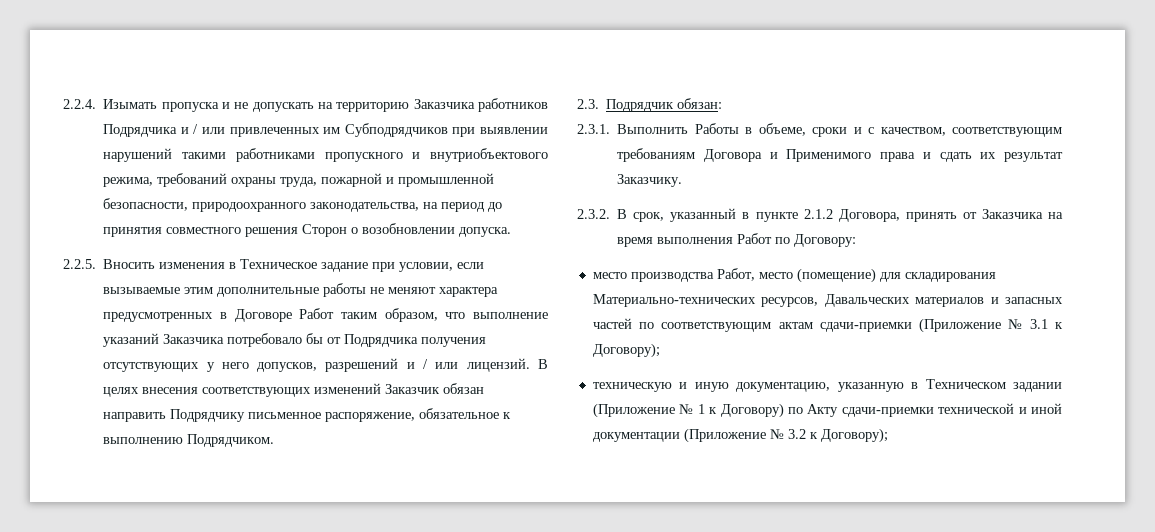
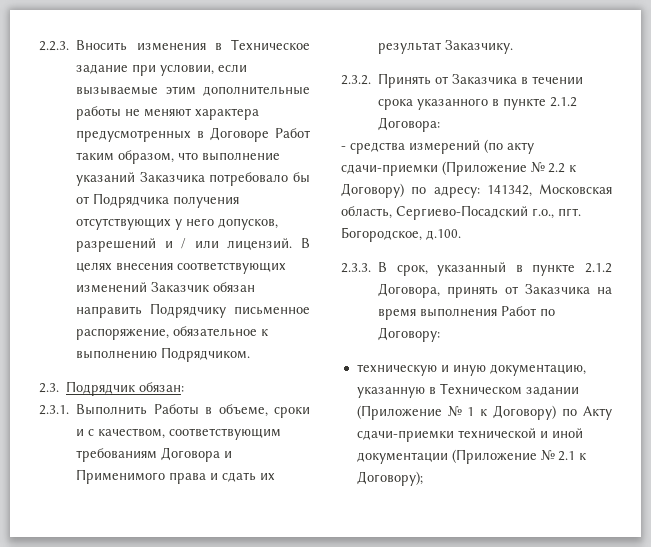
[63,98,548,112] [103,123,548,137] [103,148,548,162] [103,173,495,187] [103,198,503,212] [103,223,512,237] [63,259,96,269] 2.2.4. Изымать пропуска и не допускать на территорию Заказчика работников Подрядчика и / или привлеченных им Субподрядчиков при выявлении нарушений такими работниками пропускного и внутриобъектового режима, требований охраны труда, пожарной и промышленной безопасности, природоохранного законодательства, на период до принятия совместного решения Сторон о возобновлении допуска. // 2.2.5. -> [39,41,69,51] 2.2.3.
(610, 214) none -> [378,73,584,88] [378,97,578,110] [378,117,441,132] [341,139,534,154] [341,161,576,176] [341,183,612,198] [341,205,581,220] [341,227,461,242] [341,263,371,273] Принять от Заказчика в течении срока указанного в пункте 2.1.2 Договора: // - средства измерений (по акту сдачи-приемки (Приложение № 2.2 к Договору) по адресу: 141342, Московская область, Сергиево-Посадский г.о., пгт. Богородское, д.100. // 2.3.3.
[592,268,996,283] [592,294,1063,307] [592,318,1063,333] [592,343,660,358] // место производства Работ, место (помещение) для складирования Материально-технических ресурсов, Давальческих материалов и запасных частей по соответствующим актам сдачи-приемки (Приложение № 3.1 к Договору); -> (441, 334) none
[787,429,806,439] 3.2 -> [557,451,575,461] 2.1

